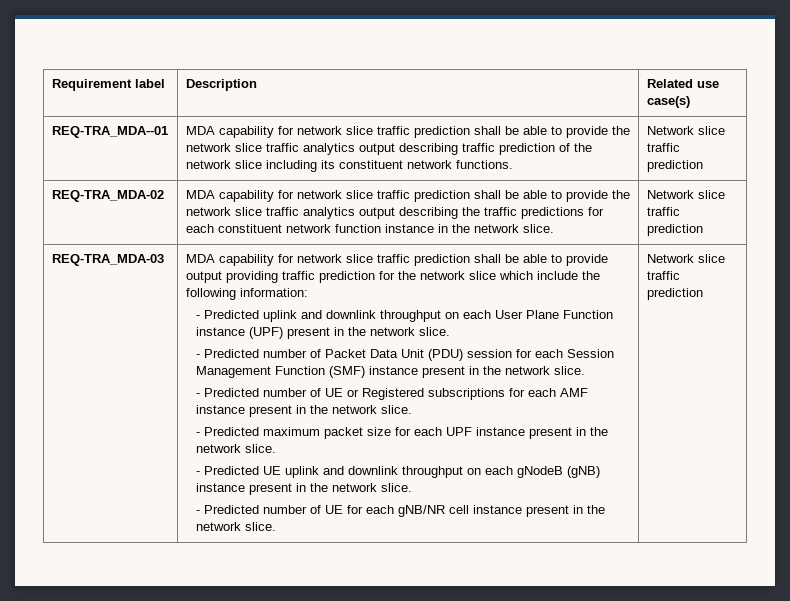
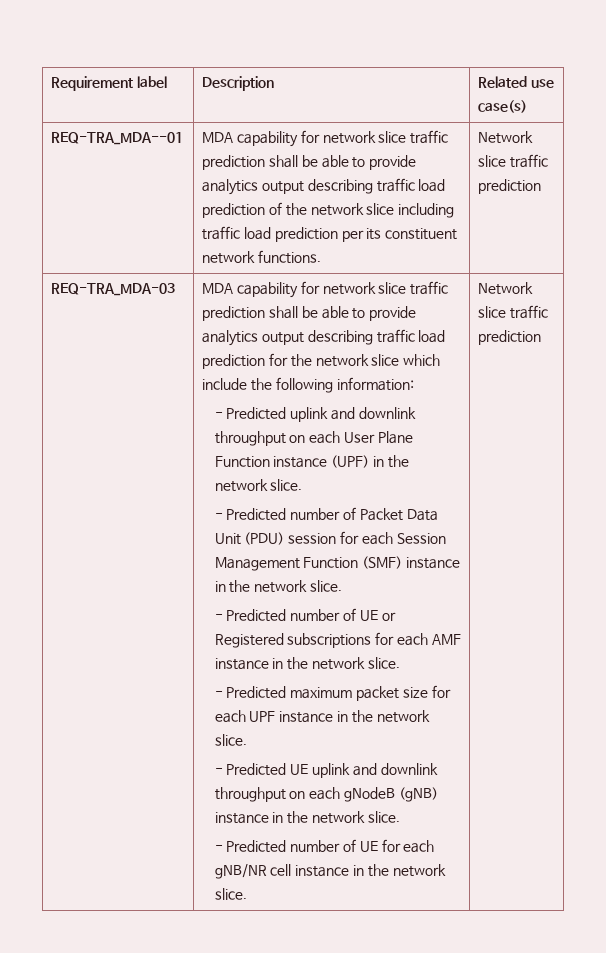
[611,126,630,135] [185,143,495,155] the network slice traffic analytics output describing traffic -> [202,178,446,195] analytics output describing traffic load
(317, 166) none -> [202,226,364,242] traffic load prediction per
[51,190,164,202] [185,190,630,202] [185,207,604,219] [185,224,554,233] [646,190,725,199] [646,207,680,216] [646,224,703,236] // REQ-TRA_MDA-02 | MDA capability for network slice traffic prediction shall be able to provide the network slice traffic analytics output describing the traffic predictions for each constituent network function instance in the network slice. | Network slice traffic prediction -> (542, 186) none
[185,271,315,283] output providing traffic -> [202,329,446,346] analytics output describing traffic load
[287,327,331,339] present -> (370, 461) none
[422,366,466,378] present -> (460, 563) none
[249,405,293,417] present -> (269, 664) none
[529,427,573,439] present -> (334, 717) none
[249,483,293,495] present -> (269, 818) none
[526,505,570,517] present -> (350, 871) none

